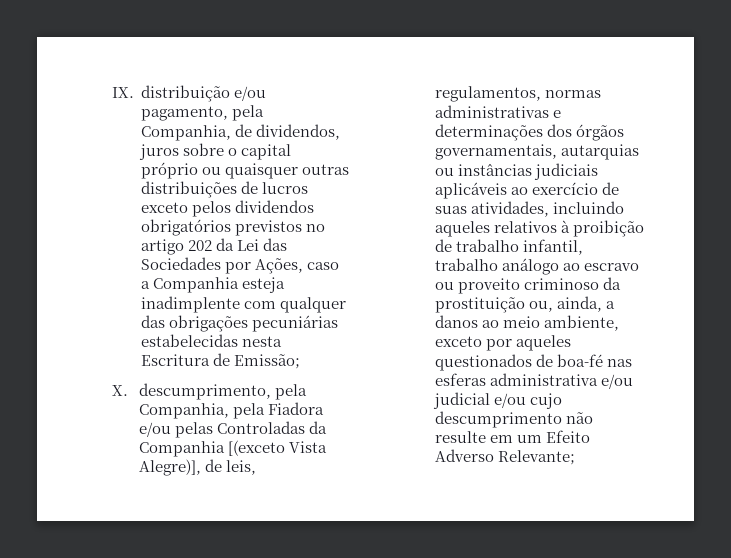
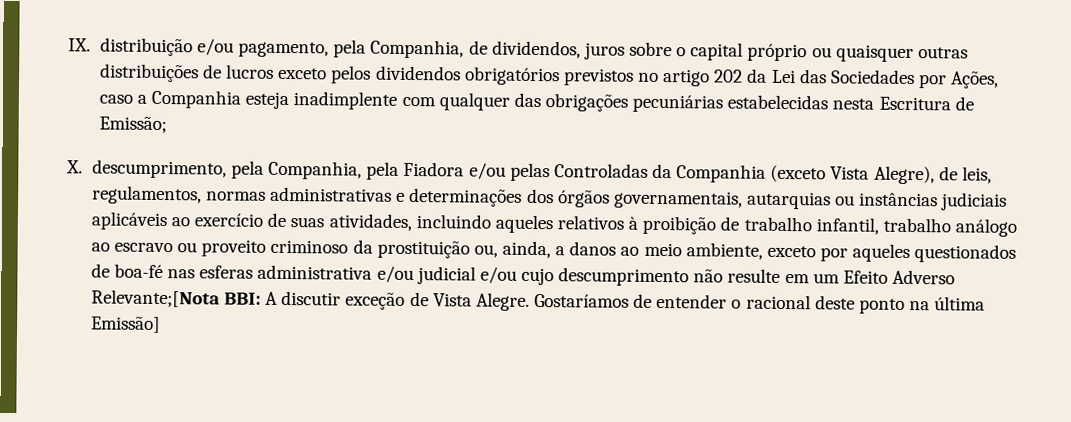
[228,440,328,456] [139,459,202,476] [(exceto Vista Alegre)], -> [770,164,935,185] (exceto Vista Alegre),
[498,450,576,465] Relevante; -> [90,289,986,314] [90,316,161,333] Relevante;[Nota BBI: A discutir exceção de Vista Alegre. Gostaríamos de entender o racional deste ponto na última Emissão]

